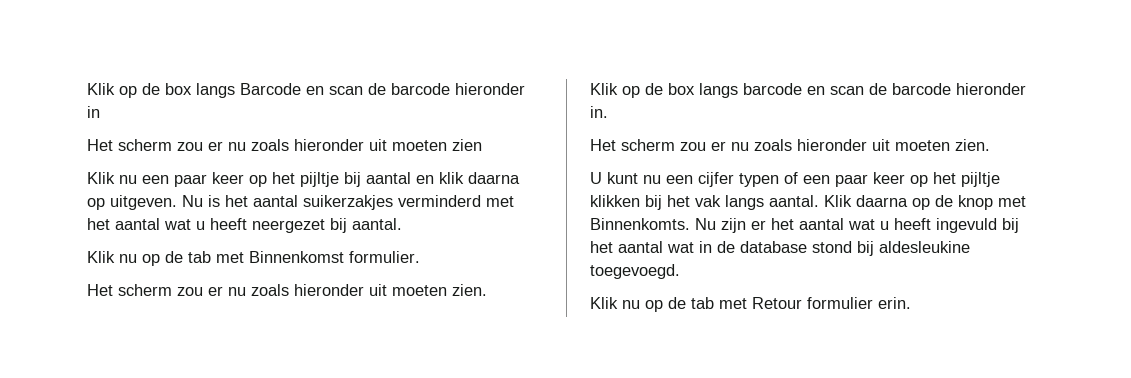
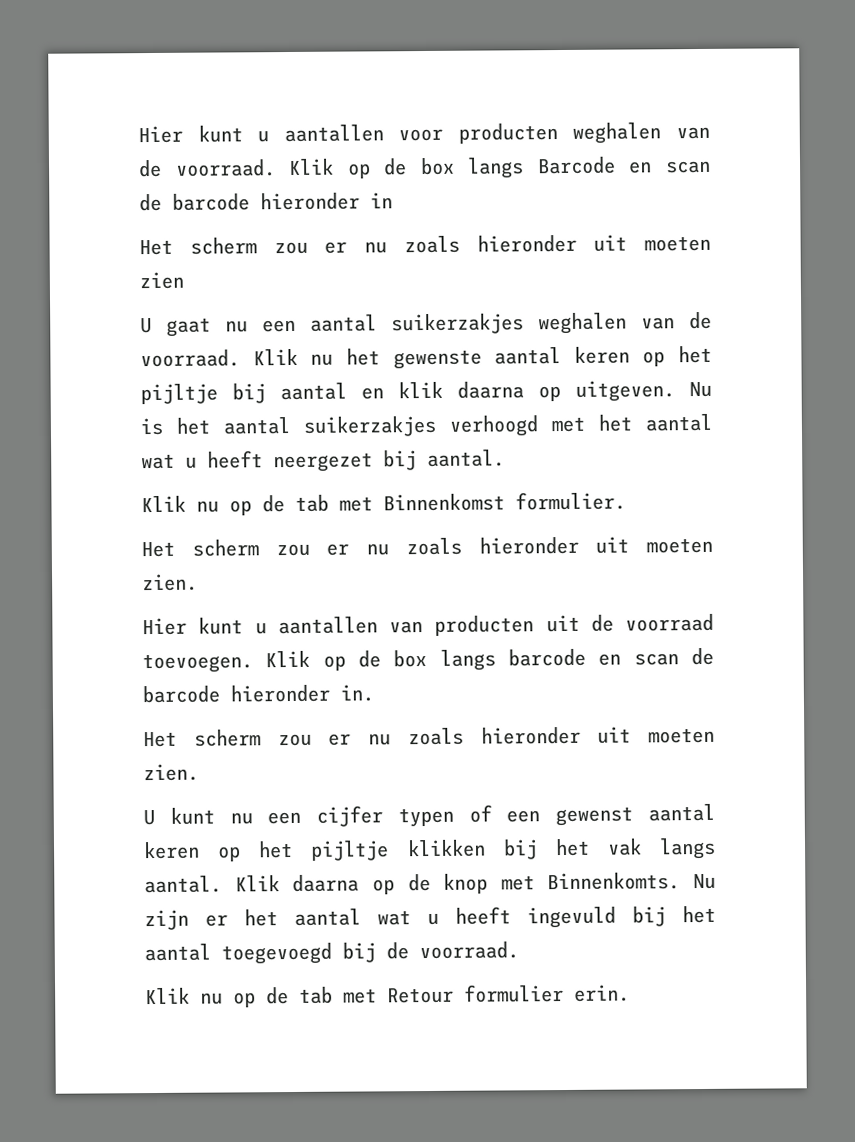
(87, 89) none -> [138,122,710,144] [138,159,276,178] Hier kunt u aantallen voor producten weghalen van de voorraad.
[87,172,244,187] Klik nu een paar keer -> [140,311,712,337] [140,346,630,370] U gaat nu een aantal suikerzakjes weghalen van de voorraad. Klik nu het gewenste aantal keren
[398,195,481,207] verminderd -> [449,415,539,437] verhoogd
(487, 290) none -> [142,613,714,636] [142,653,253,674] Hier kunt u aantallen van producten uit de voorraad toevoegen.
[835,172,905,187] paar keer -> [555,803,715,827] [143,841,200,860] gewenst aantal keren
[667,241,970,256] [590,264,680,279] wat in de database stond bij aldesleukine toegevoegd. -> [221,941,519,965] toegevoegd bij de voorraad.

